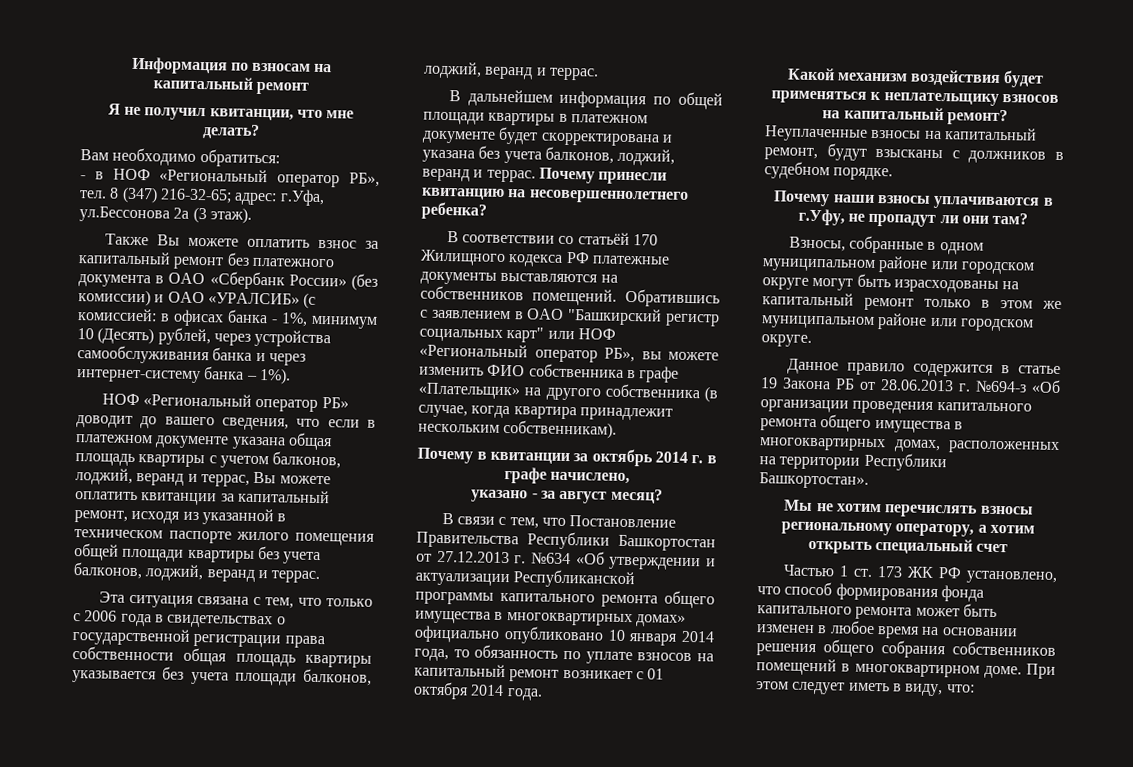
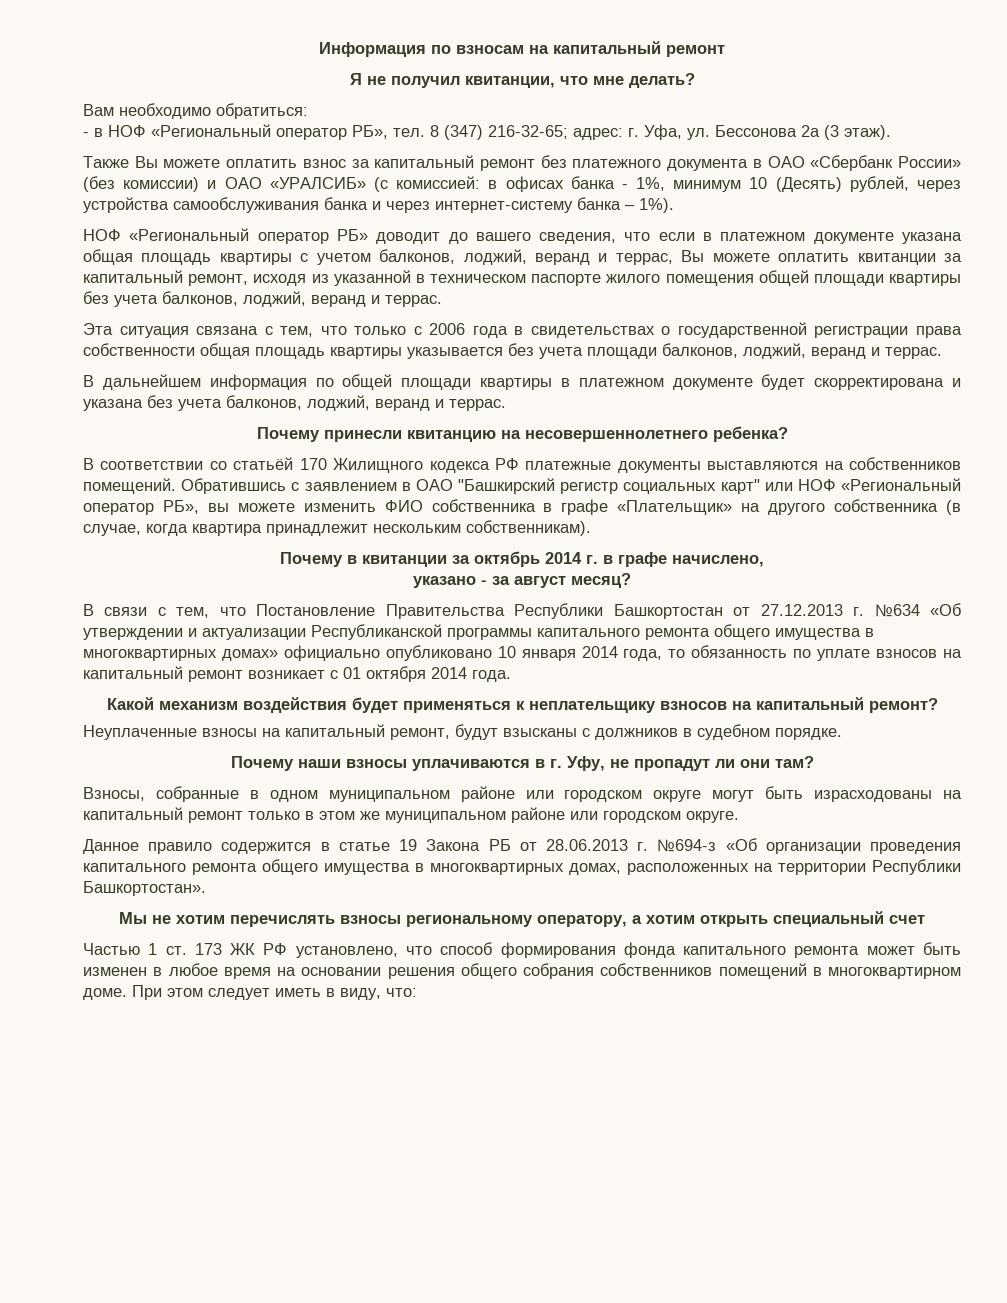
[279,189,325,207] [79,206,170,223] г.Уфа, ул.Бессонова -> [628,124,797,140] г. Уфа, ул. Бессонова
(536, 176) none -> (506, 405) //
[797,208,845,226] г.Уфу, -> [549,756,605,771] г. Уфу,

